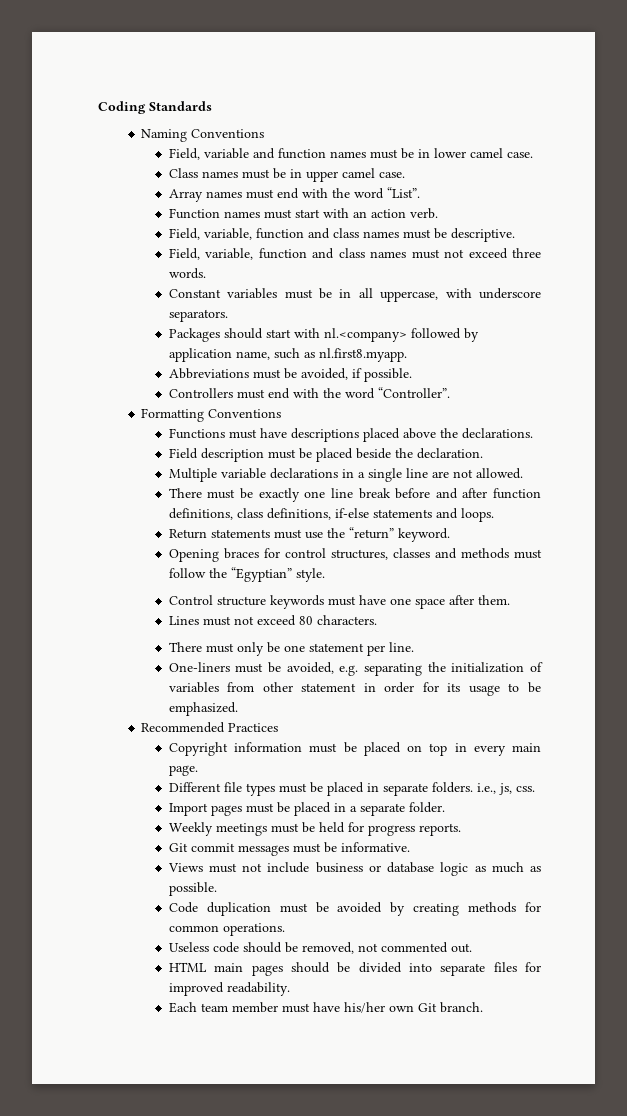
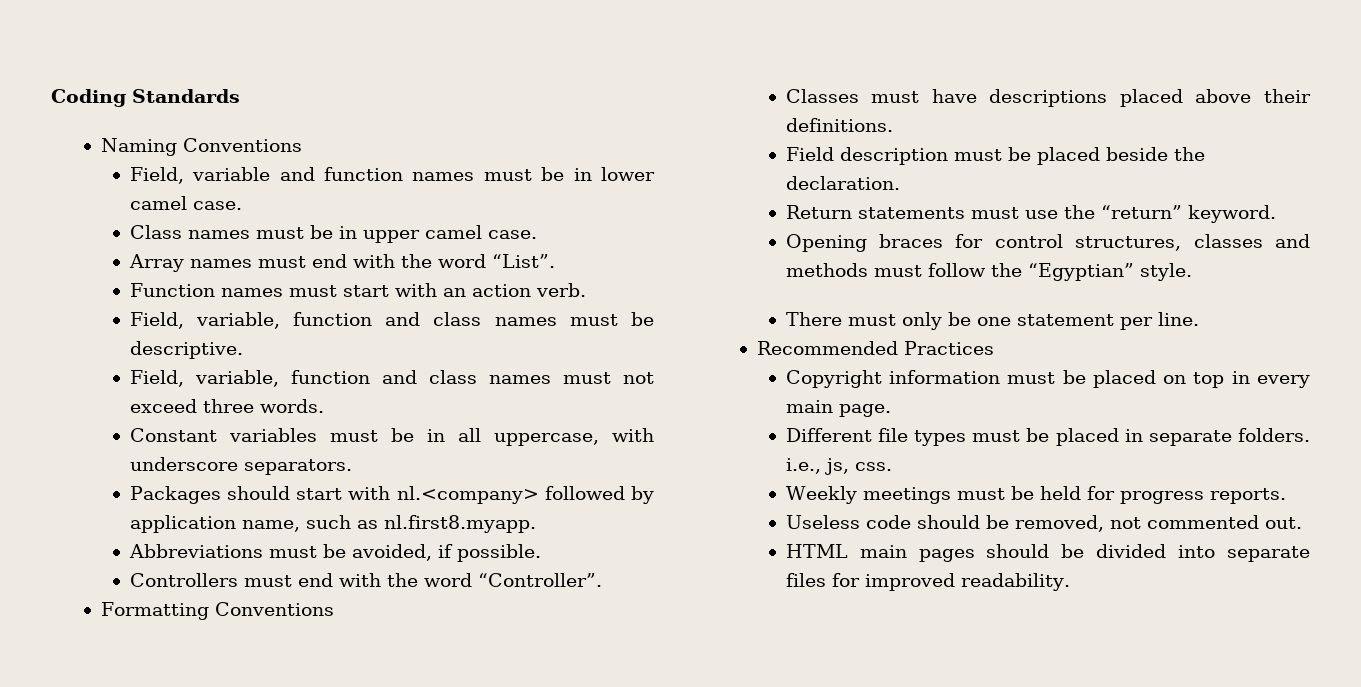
[168,428,225,439] Functions -> [785,89,859,103] Classes
[439,428,533,439] the declarations. -> [1264,89,1311,103] [785,118,893,132] their definitions.
[168,468,523,482] [168,488,541,502] [168,508,494,522] // Multiple variable declarations in a single line are not allowed. // There must be exactly one line break before and after function definitions, class definitions, if-else statements and loops. -> (900, 183) none
[168,595,510,609] [168,615,377,626] // Control structure keywords must have one space after them. // Lines must not exceed 80 characters. -> (1192, 272) none
[168,662,543,676] [168,682,541,696] [168,702,238,716] // One-liners must be avoided, e.g. separating the initialization of variables from other statement in order for its usage to be emphasized. -> (1199, 319) none
[168,802,445,816] // Import pages must be placed in a separate folder. -> (892, 466) none
[168,842,410,856] [167,862,541,876] [168,882,217,896] [168,902,541,916] [168,923,285,936] // Git commit messages must be informative. // Views must not include business or database logic as much as possible. // Code duplication must be avoided by creating methods for common operations. -> (1286, 496) none
[168,1002,483,1013] // Each team member must have his/her own Git branch. -> (1070, 582) none

